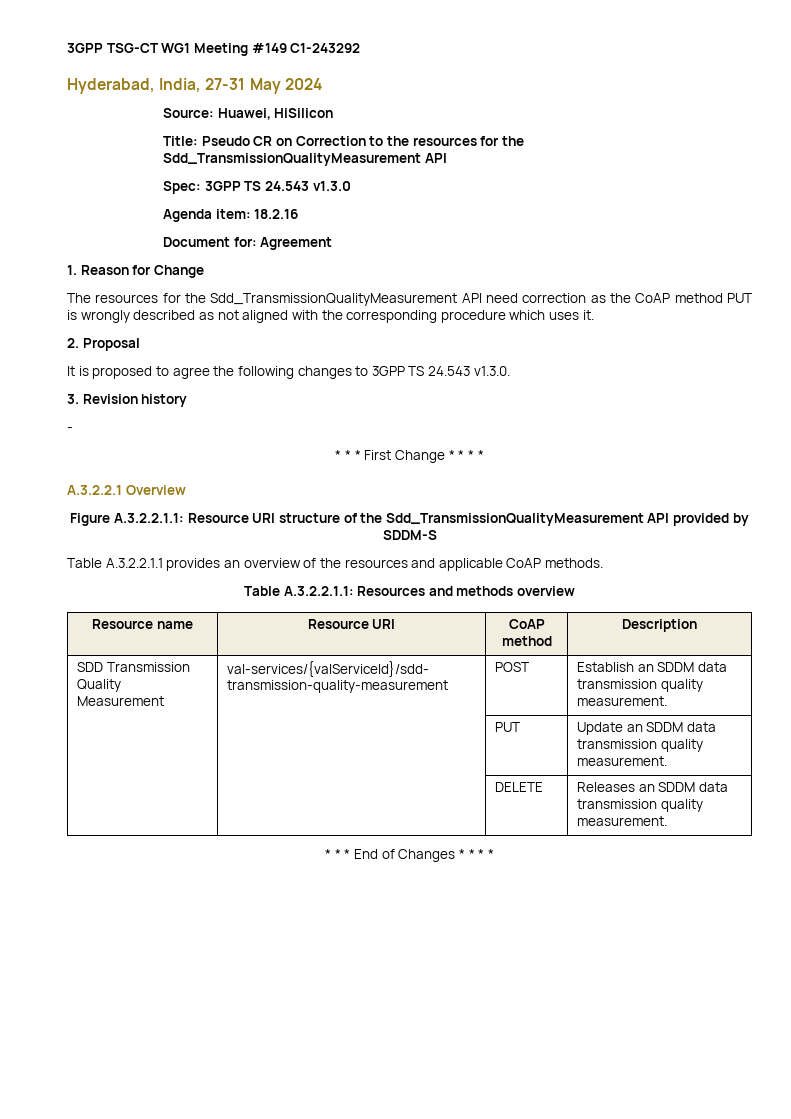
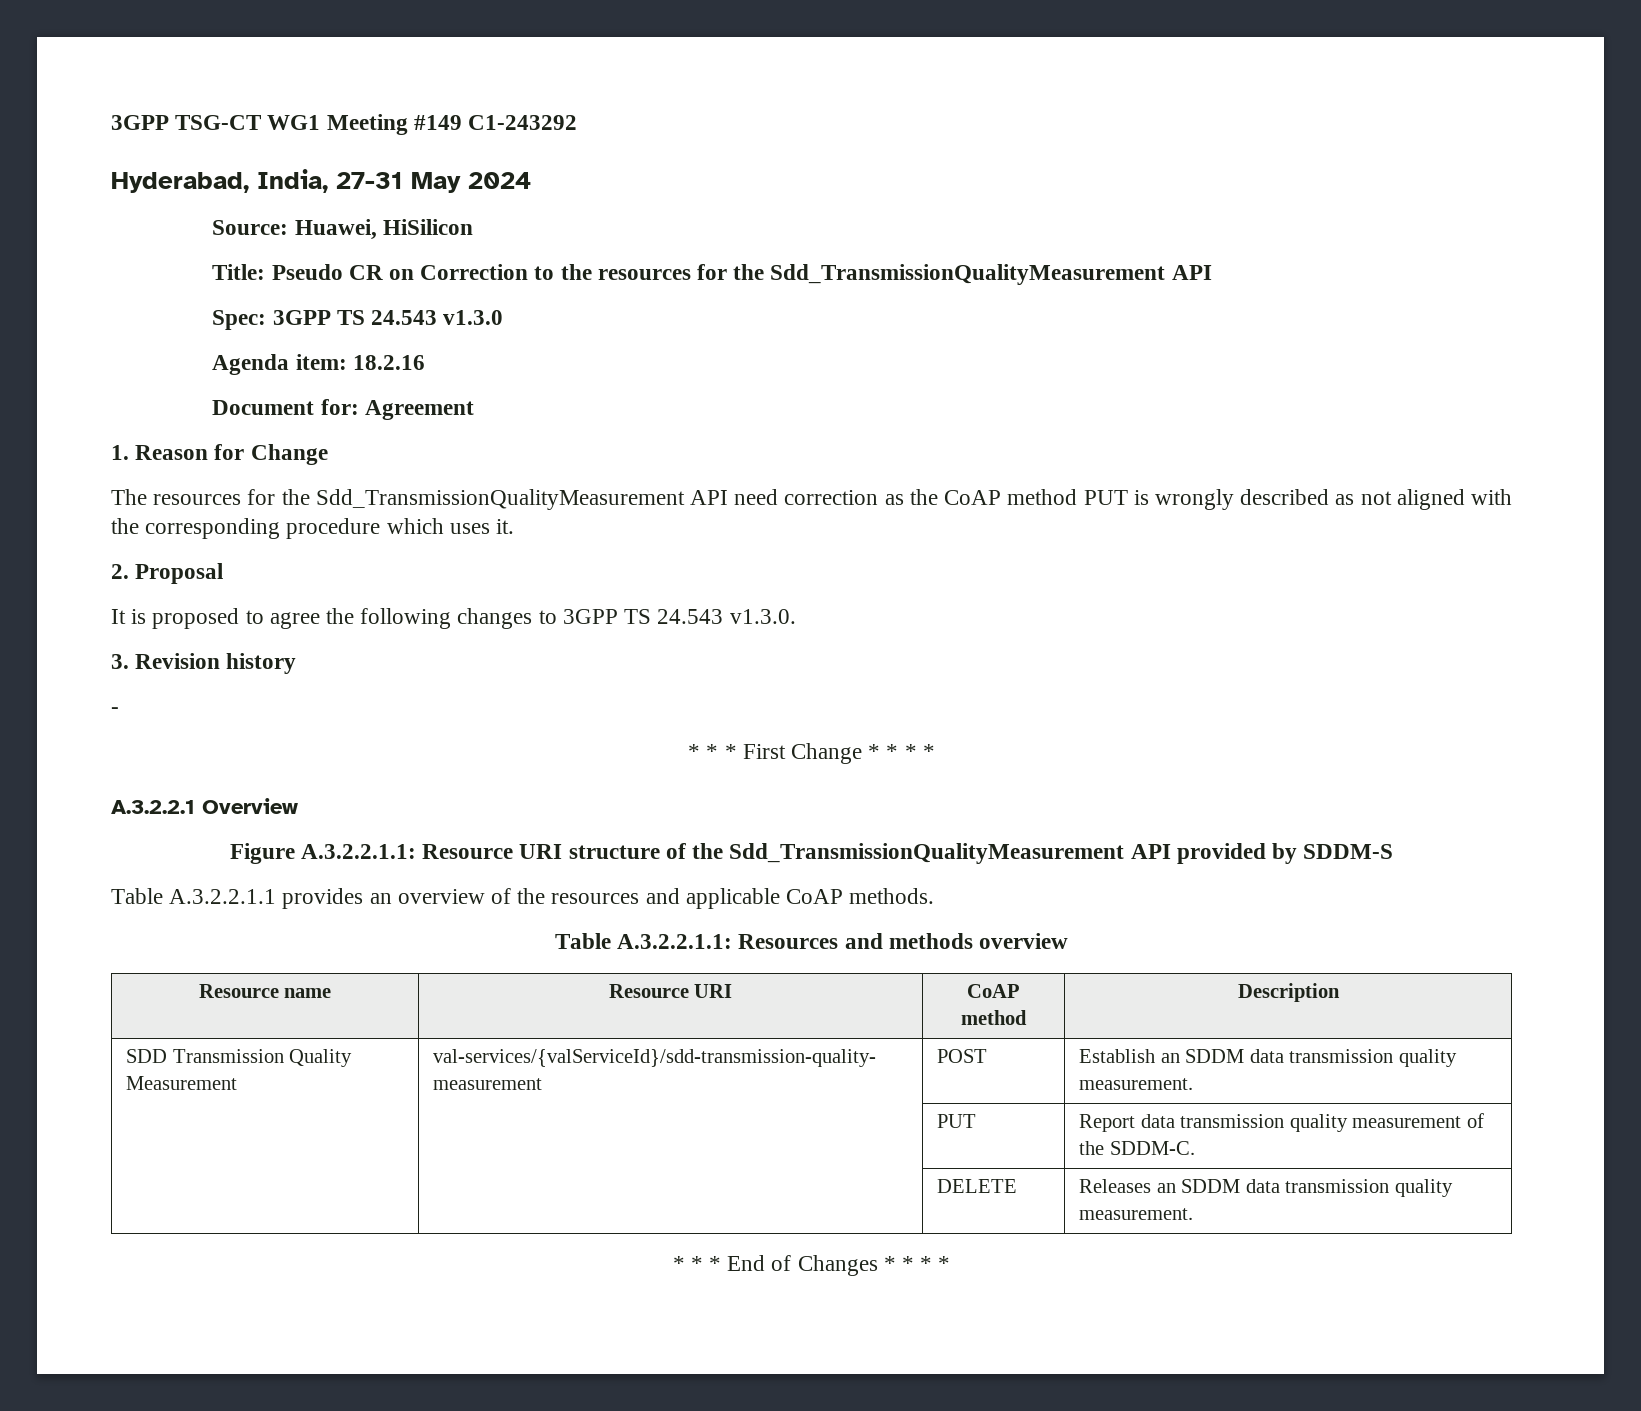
[577,722,717,735] [577,739,703,752] [577,756,668,766] Update an SDDM data transmission quality measurement. -> [1079,1113,1484,1132] [1079,1141,1195,1155] Report data transmission quality measurement of the SDDM-C.

